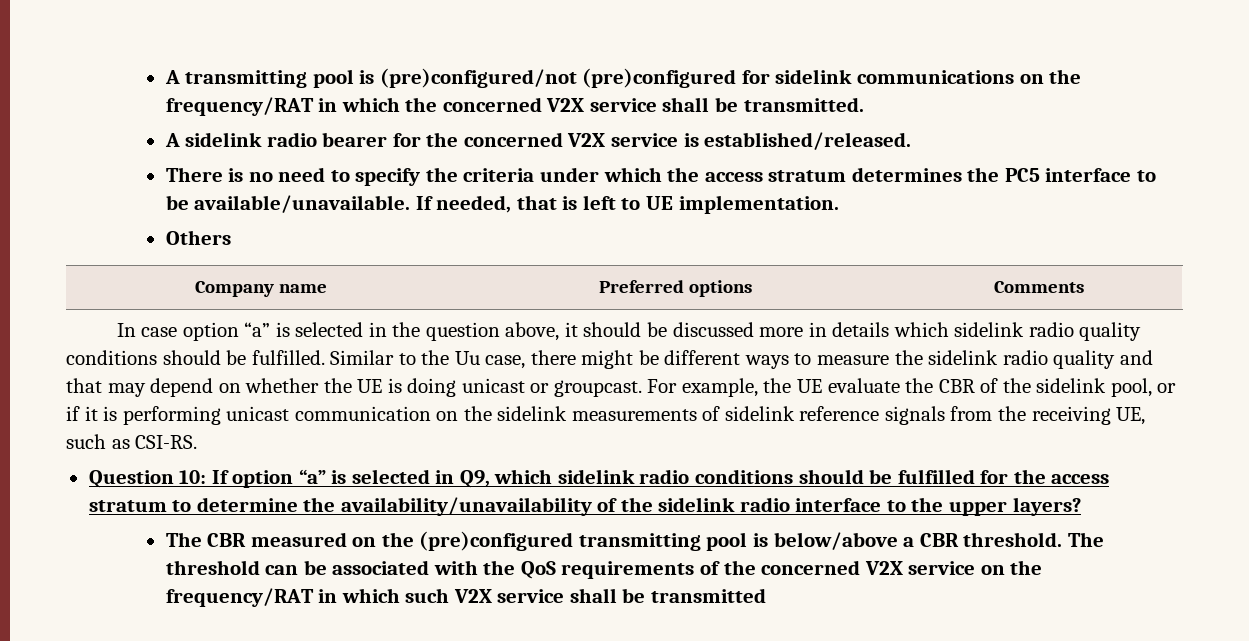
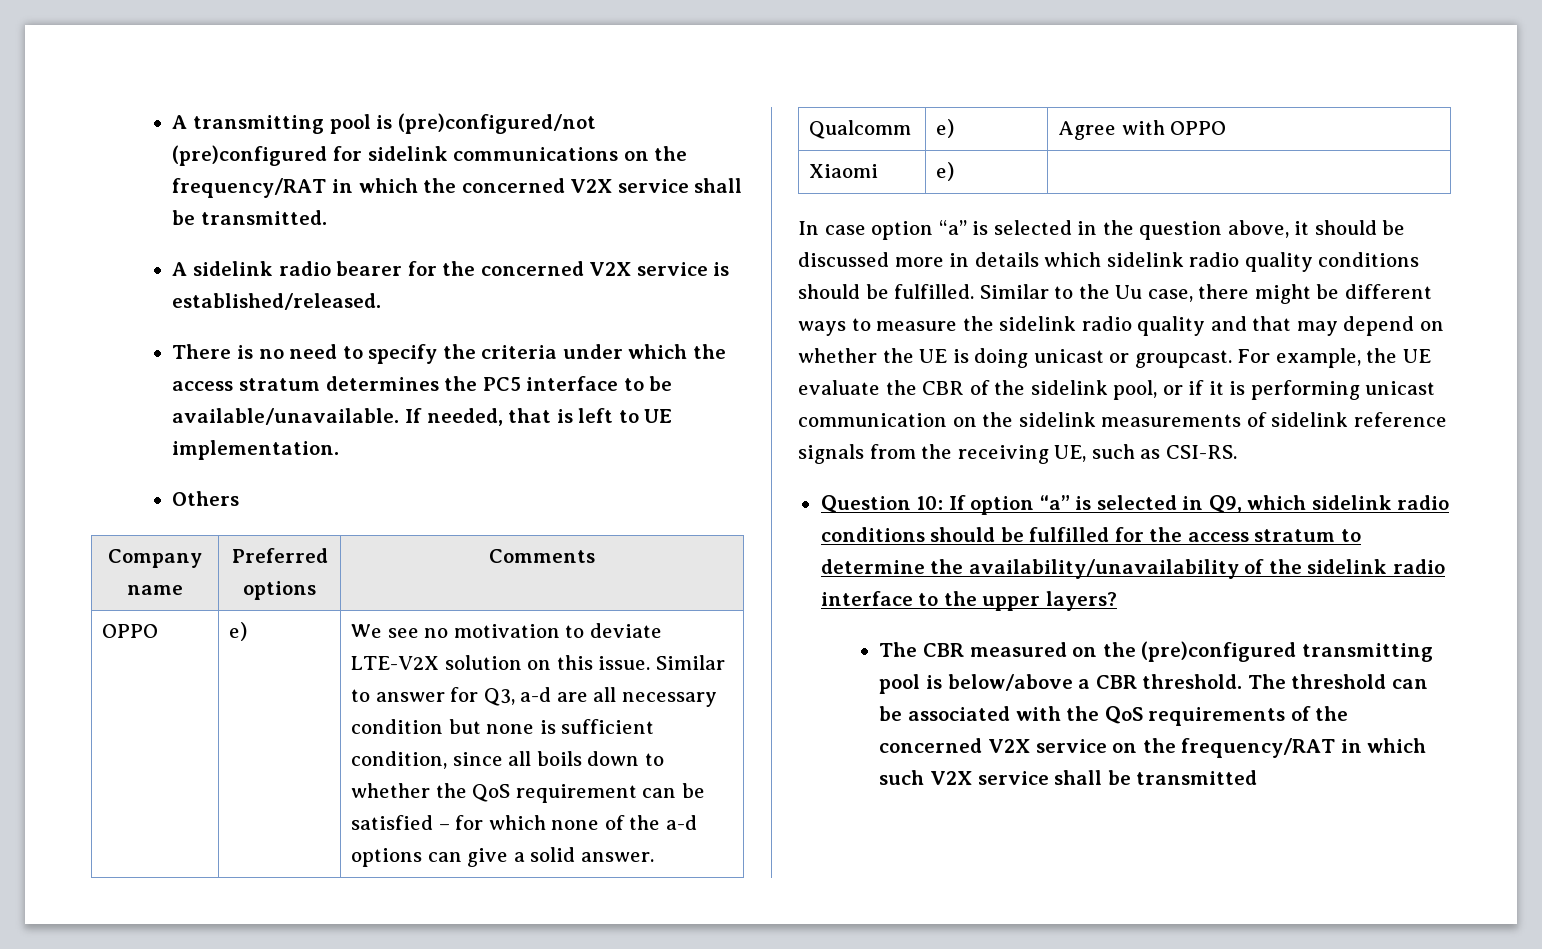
(1084, 287) none -> [102,624,159,638] [229,622,248,641] [351,623,662,638] [351,655,725,670] [351,687,718,707] [351,719,655,734] [351,751,664,769] [351,783,705,803] [351,815,698,830] [351,847,654,867] [809,120,912,139] [936,119,955,138] [1058,120,1227,140] [809,164,879,178] [936,162,955,181] // OPPO | e) | We see no motivation to deviate LTE-V2X solution on this issue. Similar to answer for Q3, a-d are all necessary condition but none is sufficient condition, since all boils down to whether the QoS requirement can be satisfied – for which none of the a-d options can give a solid answer. // Qualcomm | e) | Agree with OPPO // Xiaomi | e) |

